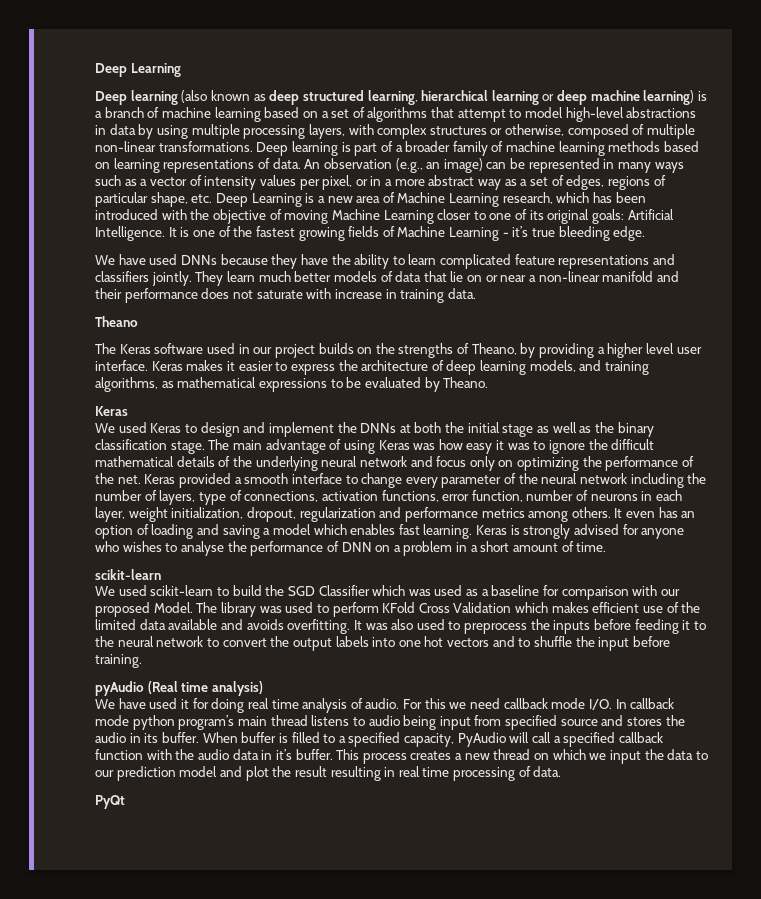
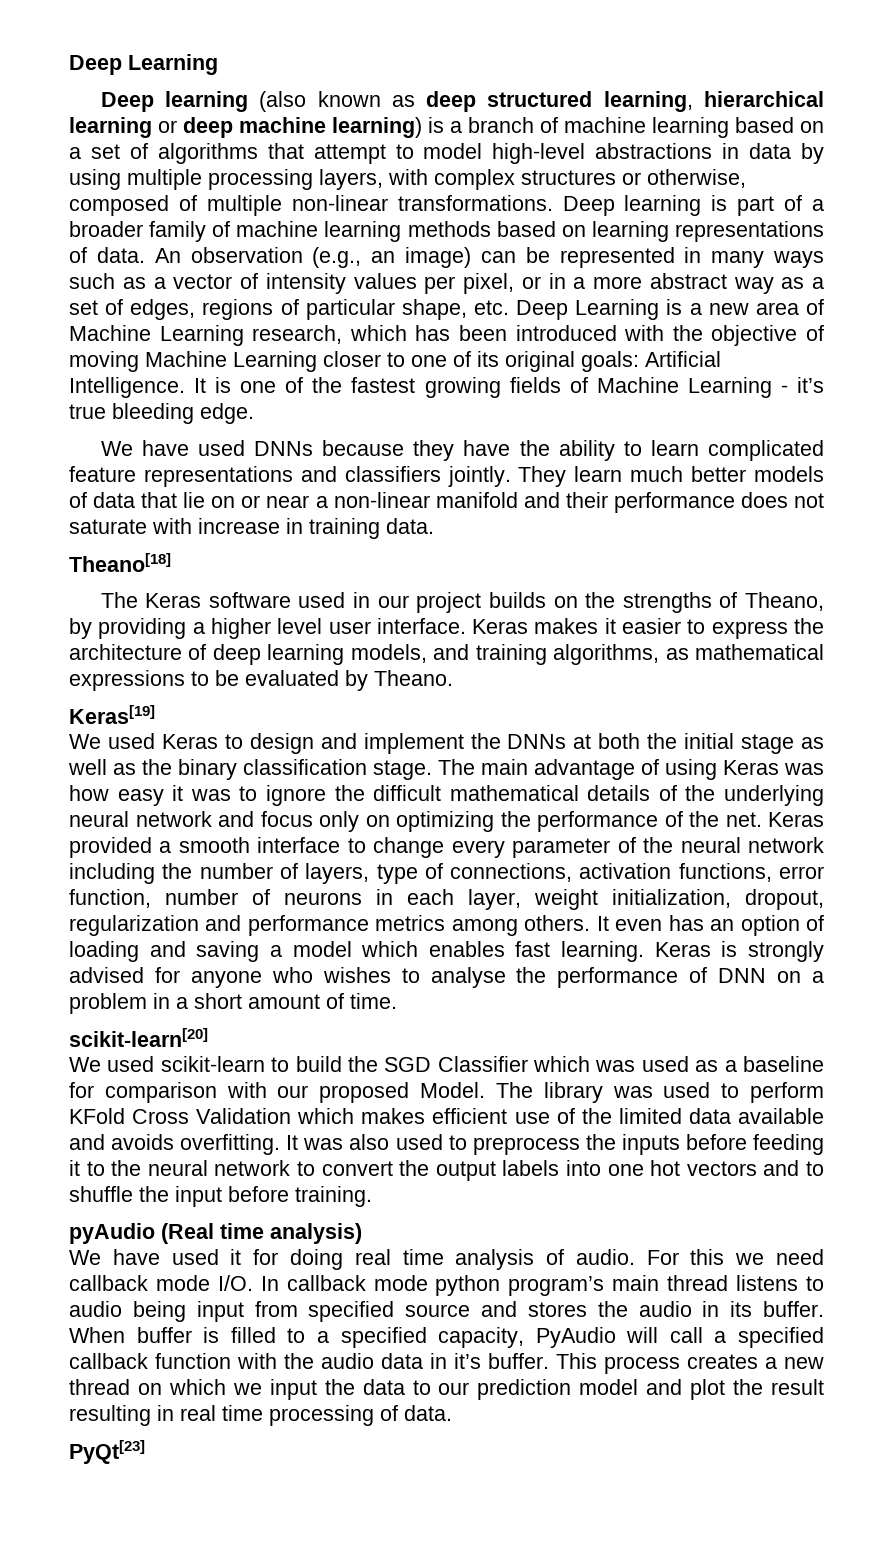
[95,316,138,327] Theano -> [69,553,171,572] Theano[18]
[95,406,128,416] Keras -> [69,705,155,724] Keras[19]
[95,569,161,580] scikit-learn -> [69,1028,208,1047] scikit-learn[20]
[95,795,125,809] PyQt -> [69,1440,145,1464] PyQt[23]

